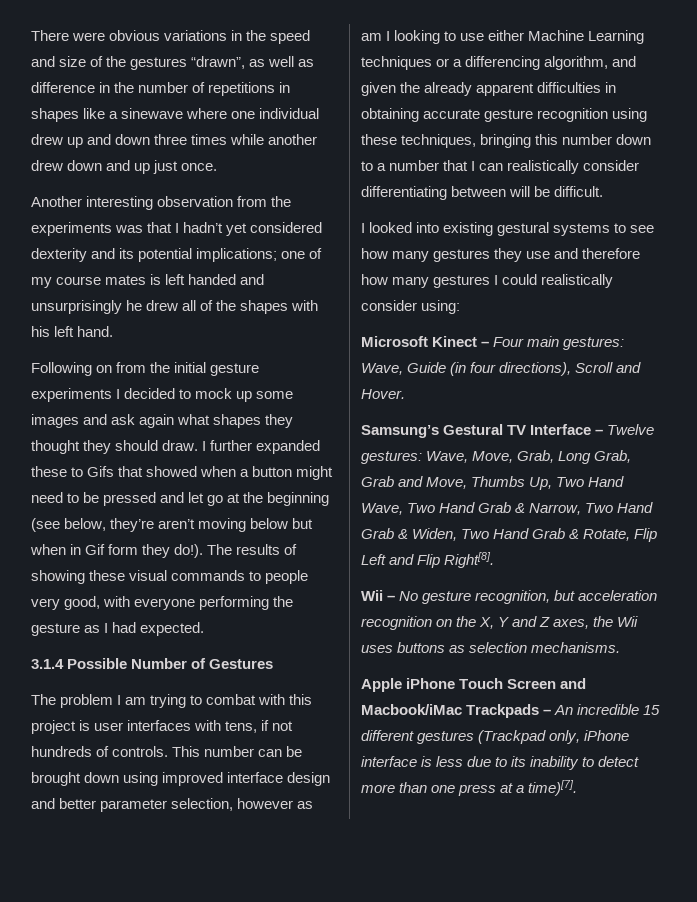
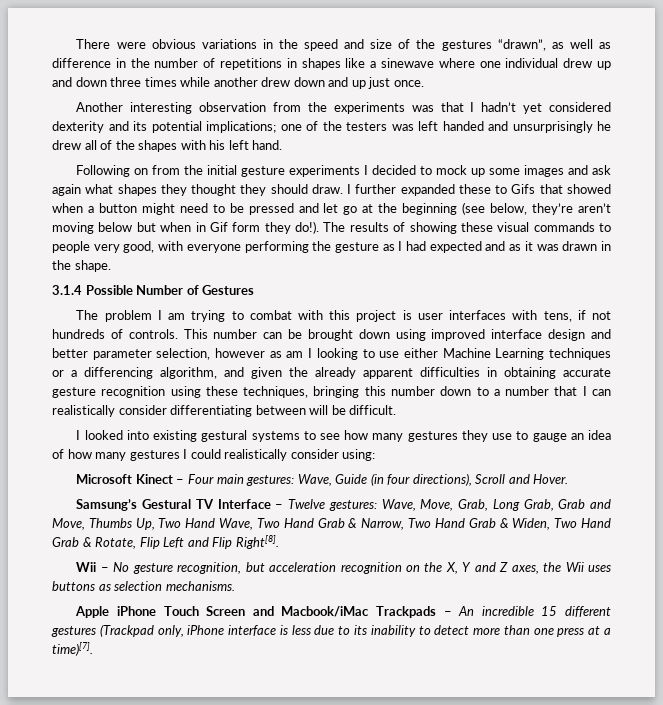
[31,274,162,288] my course mates is -> [322,121,414,131] the testers was
[140,622,205,636] expected. -> [429,241,611,253] [52,260,111,272] expected and as it was drawn in the shape.
[554,248,641,259] and therefore -> [516,430,611,442] [52,449,64,459] to gauge an idea of

